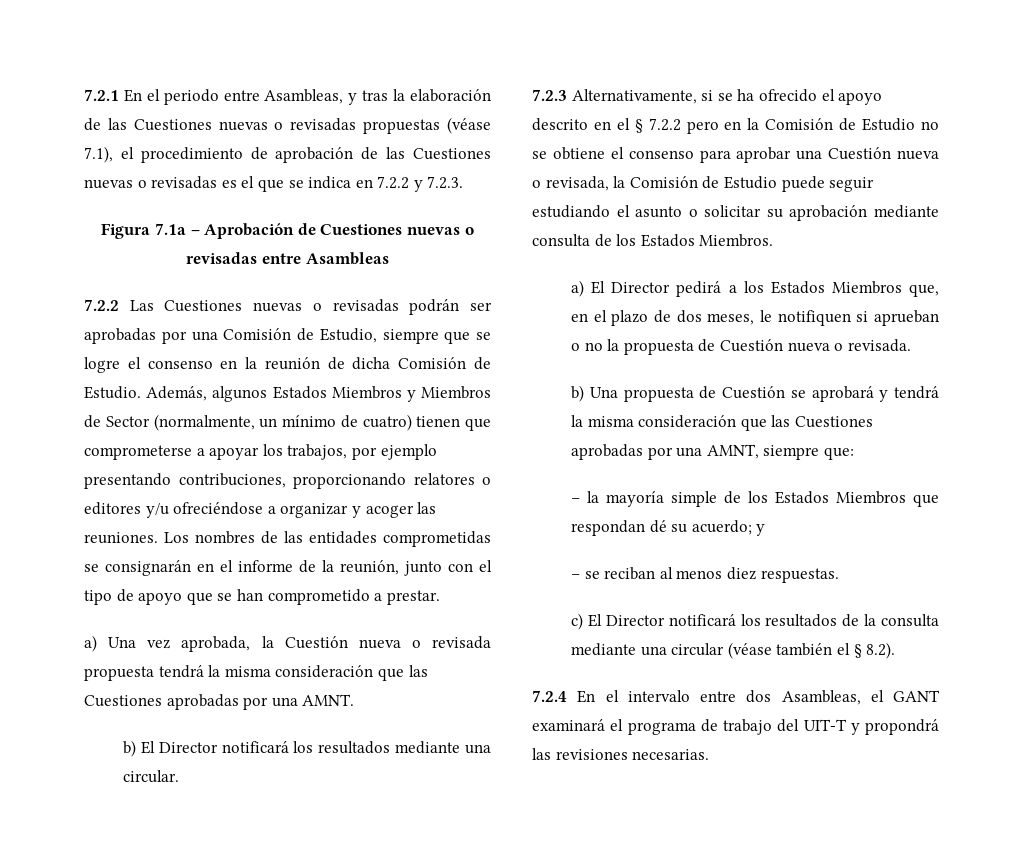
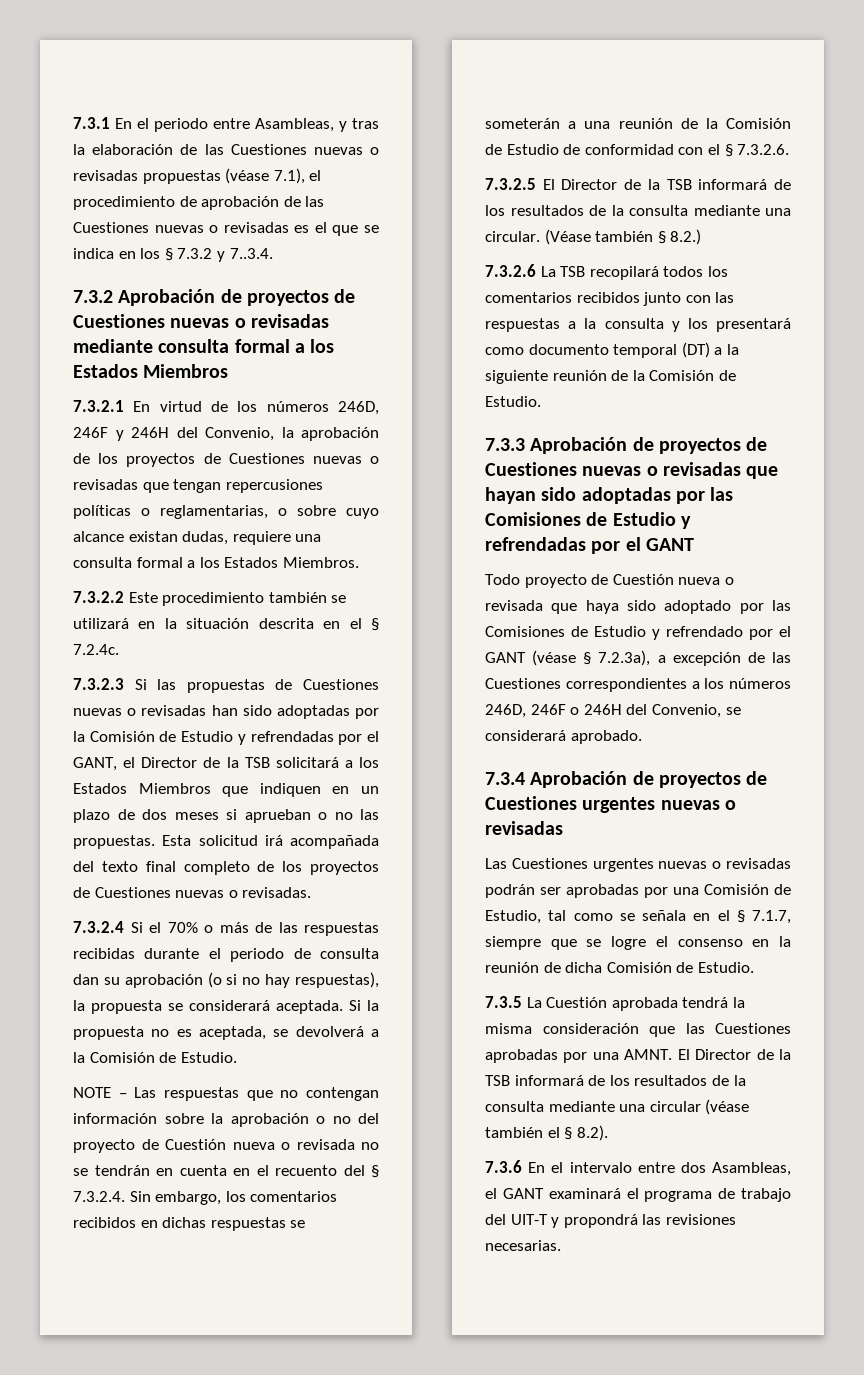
[84,89,119,101] 7.2.1 -> [73,117,110,129] 7.3.1
[377,176,464,192] [101,223,474,239] [186,252,389,265] [84,299,119,311] 7.2.2 y 7.2.3. // Figura 7.1a – Aprobación de Cuestiones nuevas o revisadas entre Asambleas // 7.2.2 -> [140,248,273,262] [73,289,356,306] [73,314,329,328] [73,339,335,353] [73,364,229,378] [73,400,379,415] [73,427,379,441] [73,453,379,467] [73,479,323,493] [73,505,379,519] [73,531,322,545] [73,557,359,568] [73,591,347,606] [73,618,379,631] [73,644,119,655] [73,678,379,693] [73,705,379,719] [73,731,379,745] [73,757,379,771] [73,783,379,797] [73,809,379,823] [73,835,379,849] [73,861,379,875] [73,887,312,898] [73,921,379,936] [73,948,379,962] [73,972,379,988] [73,1000,379,1014] [73,1026,379,1040] [73,1052,237,1063] [73,1087,379,1101] [73,1113,379,1127] [73,1139,379,1153] [73,1165,379,1178] [73,1191,338,1205] [73,1217,306,1231] [485,118,791,129] [485,144,790,157] [485,178,791,190] [485,205,791,216] [485,229,702,245] [485,264,728,280] [485,292,735,306] [485,318,791,332] [485,342,739,358] [485,370,736,384] [485,396,541,407] [485,437,768,454] [485,462,779,479] [485,487,734,504] [485,512,691,529] [485,537,694,554] [485,574,734,588] [485,600,791,614] [485,626,791,640] [485,650,791,666] [485,678,791,692] [485,704,741,718] [485,730,642,744] [485,771,768,788] [485,796,736,813] [485,821,563,835] los § 7.3.2 y 7..3.4. // 7.3.2 Aprobación de proyectos de Cuestiones nuevas o revisadas mediante consulta formal a los Estados Miembros // 7.3.2.1 En virtud de los números 246D, 246F y 246H del Convenio, la aprobación de los proyectos de Cuestiones nuevas o revisadas que tengan repercusiones políticas o reglamentarias, o sobre cuyo alcance existan dudas, requiere una consulta formal a los Estados Miembros. // 7.3.2.2 Este procedimiento también se utilizará en la situación descrita en el § 7.2.4c. // 7.3.2.3 Si las propuestas de Cuestiones nuevas o revisadas han sido adoptadas por la Comisión de Estudio y refrendadas por el GANT, el Director de la TSB solicitará a los Estados Miembros que indiquen en un plazo de dos meses si aprueban o no las propuestas. Esta solicitud irá acompañada del texto final completo de los proyectos de Cuestiones nuevas o revisadas. // 7.3.2.4 Si el 70% o más de las respuestas recibidas durante el periodo de consulta dan su aprobación (o si no hay respuestas), la propuesta se considerará aceptada. Si la propuesta no es aceptada, se devolverá a la Comisión de Estudio. // NOTE – Las respuestas que no contengan información sobre la aprobación o no del proyecto de Cuestión nueva o revisada no se tendrán en cuenta en el recuento del § 7.3.2.4. Sin embargo, los comentarios recibidos en dichas respuestas se someterán a una reunión de la Comisión de Estudio de conformidad con el § 7.3.2.6. // 7.3.2.5 El Director de la TSB informará de los resultados de la consulta mediante una circular. (Véase también § 8.2.) // 7.3.2.6 La TSB recopilará todos los comentarios recibidos junto con las respuestas a la consulta y los presentará como documento temporal (DT) a la siguiente reunión de la Comisión de Estudio. // 7.3.3 Aprobación de proyectos de Cuestiones nuevas o revisadas que hayan sido adoptadas por las Comisiones de Estudio y refrendadas por el GANT // Todo proyecto de Cuestión nueva o revisada que haya sido adoptado por las Comisiones de Estudio y refrendado por el GANT (véase § 7.2.3a), a excepción de las Cuestiones correspondientes a los números 246D, 246F o 246H del Convenio, se considerará aprobado. // 7.3.4 Aprobación de proyectos de Cuestiones urgentes nuevas o revisadas //
(243, 306) none -> [592,858,654,872] urgentes
(377, 335) none -> [548,910,791,924] tal como se señala en el § 7.1.7,
[146,386,491,402] [84,414,491,431] [84,444,437,460] [84,473,491,489] [84,502,437,518] [84,531,491,547] [84,560,492,576] [84,589,440,605] [84,635,491,652] [84,666,154,681] Además, algunos Estados Miembros y Miembros de Sector (normalmente, un mínimo de cuatro) tienen que comprometerse a apoyar los trabajos, por ejemplo presentando contribuciones, proporcionando relatores o editores y/u ofreciéndose a organizar y acoger las reuniones. Los nombres de las entidades comprometidas se consignarán en el informe de la reunión, junto con el tipo de apoyo que se han comprometido a prestar. // a) Una vez aprobada, la Cuestión nueva o revisada propuesta -> [485,996,678,1011] // 7.3.5 La Cuestión aprobada
[123,740,491,757] [123,770,180,783] [532,89,883,105] [532,118,939,134] [532,147,939,163] [532,176,875,192] [532,205,939,221] [532,234,774,247] [571,280,939,297] [571,310,939,326] [571,339,911,355] [571,385,939,402] [571,415,874,431] [571,444,855,460] [571,491,939,507] [571,520,766,536] [571,567,839,583] [571,613,736,630] // b) El Director notificará los resultados mediante una circular. // 7.2.3 Alternativamente, si se ha ofrecido el apoyo descrito en el § 7.2.2 pero en la Comisión de Estudio no se obtiene el consenso para aprobar una Cuestión nueva o revisada, la Comisión de Estudio puede seguir estudiando el asunto o solicitar su aprobación mediante consulta de los Estados Miembros. // a) El Director pedirá a los Estados Miembros que, en el plazo de dos meses, le notifiquen si aprueban o no la propuesta de Cuestión nueva o revisada. // b) Una propuesta de Cuestión se aprobará y tendrá la misma consideración que las Cuestiones aprobadas por una AMNT, siempre que: // – la mayoría simple de los Estados Miembros que respondan dé su acuerdo; y // – se reciban al menos diez respuestas. // c) El Director notificará -> [677,1049,791,1060] [485,1075,606,1086] El Director de la TSB informará de
[532,690,567,702] 7.2.4 -> [485,1160,522,1173] 7.3.6

